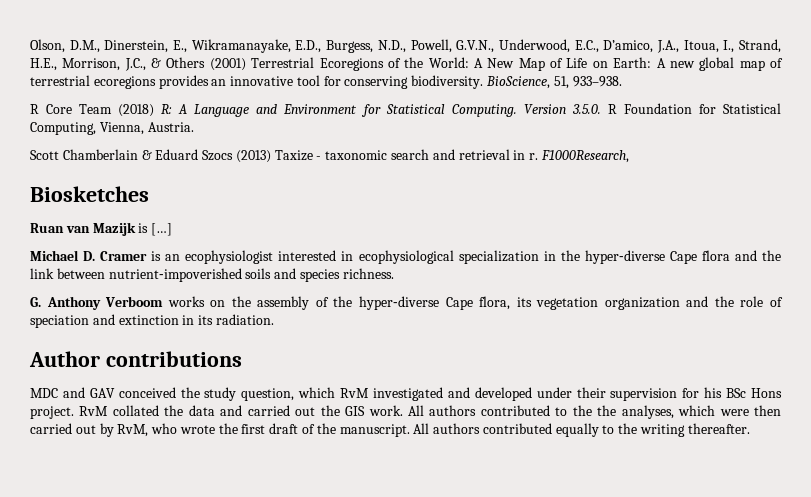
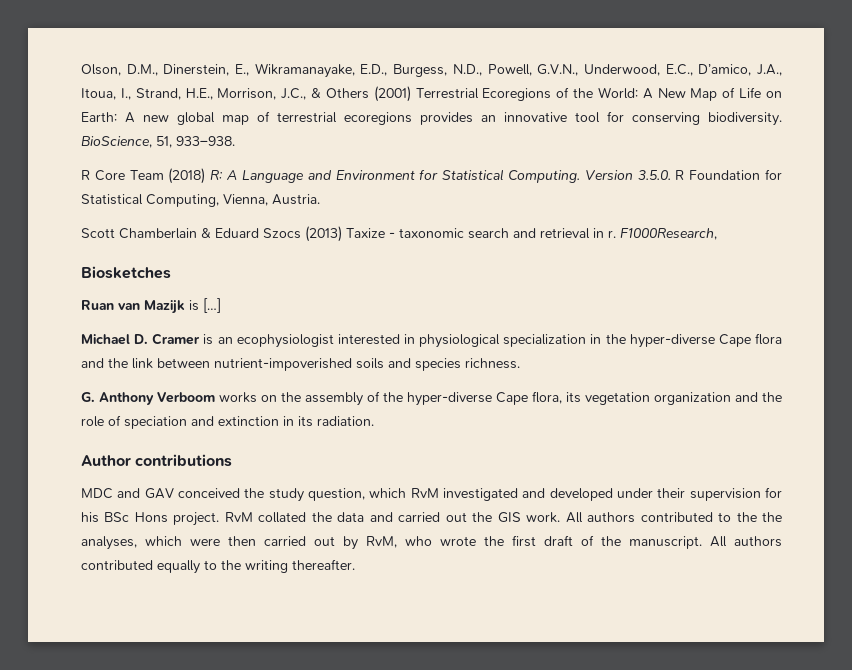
[358,250,454,264] ecophysiological -> [419,334,501,348] physiological

